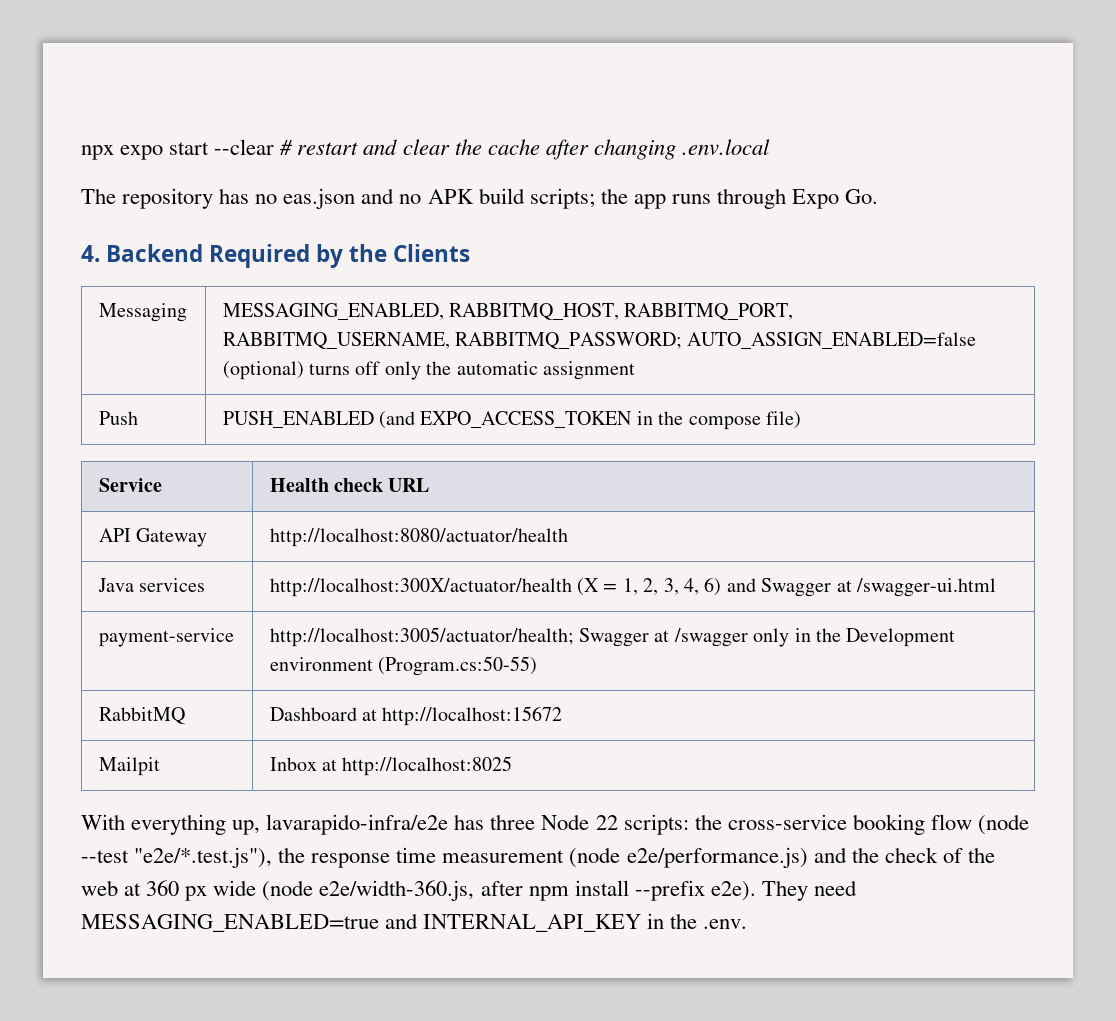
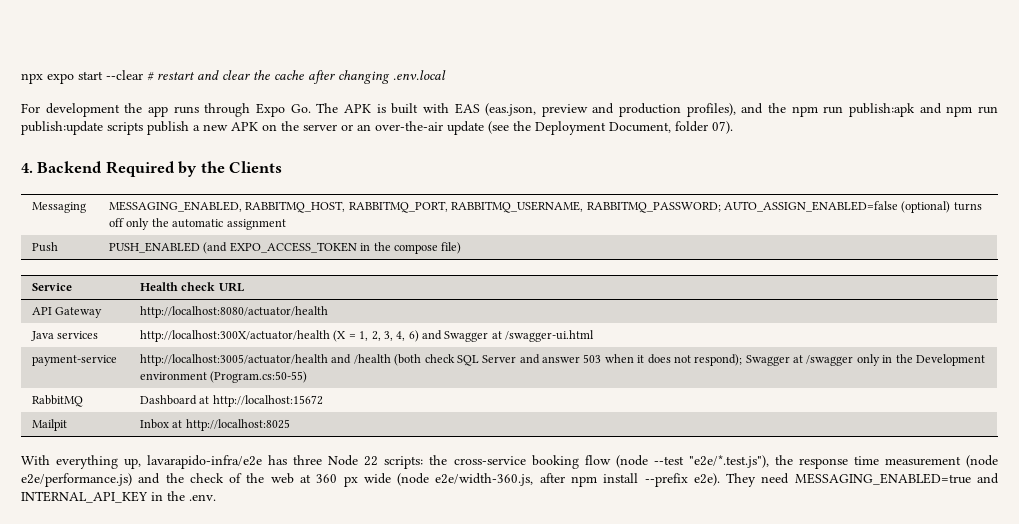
[81,188,595,209] The repository has no eas.json and no APK build scripts; -> [21,103,120,117] For development
(879, 196) none -> [316,103,999,117] [21,121,733,135] The APK is built with EAS (eas.json, preview and production profiles), and the npm run publish:apk and npm run publish:update scripts publish a new APK on the server or an over-the-air update (see the Deployment Document, folder 07).
[269,627,574,647] http://localhost:3005/actuator/health; -> [140,354,743,366] http://localhost:3005/actuator/health and /health (both check SQL Server and answer 503 when it does not respond);

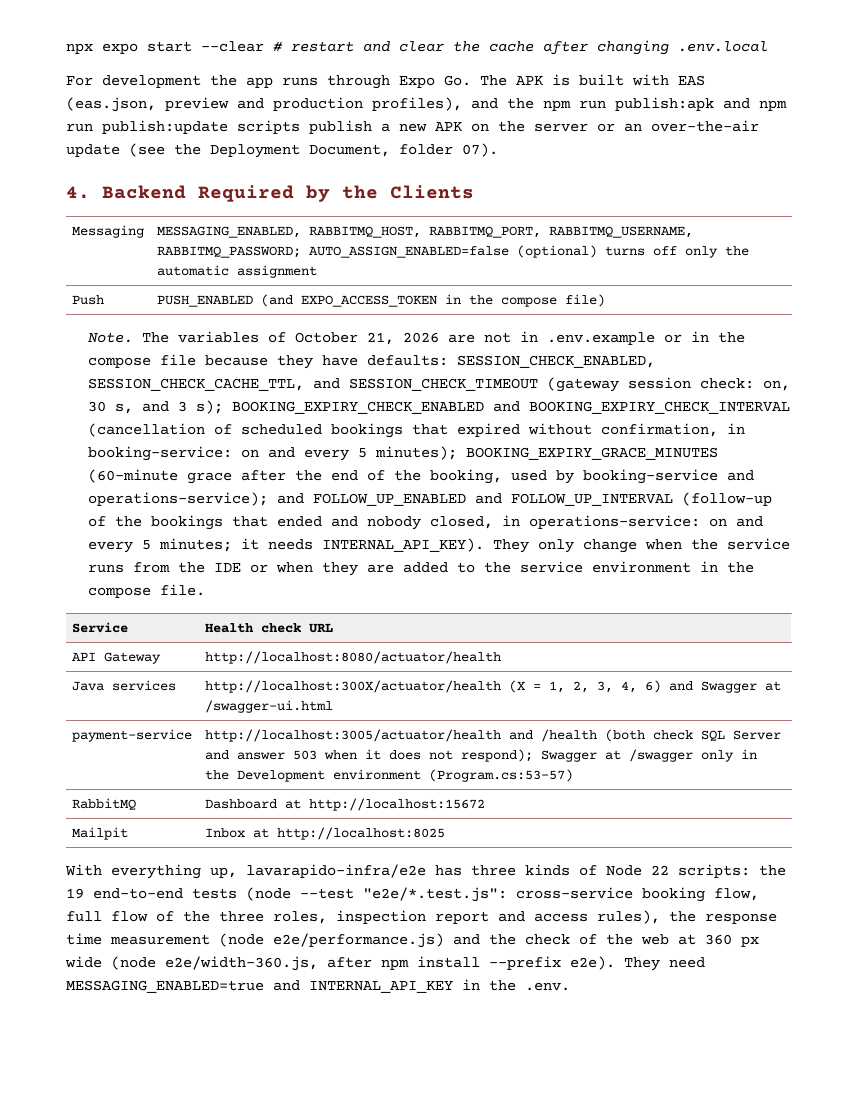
(462, 248) none -> [87,331,745,345] [87,354,655,369] [87,377,790,392] [87,400,790,414] [87,423,745,438] [87,446,718,461] [87,469,754,484] [87,492,772,506] [87,515,763,530] [87,538,790,553] [87,561,754,576] [87,584,205,598] // Note. The variables of October 21, 2026 are not in .env.example or in the compose file because they have defaults: SESSION_CHECK_ENABLED, SESSION_CHECK_CACHE_TTL, and SESSION_CHECK_TIMEOUT (gateway session check: on, 30 s, and 3 s); BOOKING_EXPIRY_CHECK_ENABLED and BOOKING_EXPIRY_CHECK_INTERVAL (cancellation of scheduled bookings that expired without confirmation, in booking-service: on and every 5 minutes); BOOKING_EXPIRY_GRACE_MINUTES (60-minute grace after the end of the booking, used by booking-service and operations-service); and FOLLOW_UP_ENABLED and FOLLOW_UP_INTERVAL (follow-up of the bookings that ended and nobody closed, in operations-service: on and every 5 minutes; it needs INTERNAL_API_KEY). They only change when the service runs from the IDE or when they are added to the service environment in the compose file.
[210,371,308,383] (Program.cs:50-55) -> [429,769,574,782] (Program.cs:53-57)
(323, 460) none -> [525,864,597,876] kinds of
[453,455,769,469] cross-service booking flow (node --test "e2e/*.test.js"), -> [66,887,759,902] [66,910,660,924] 19 end-to-end tests (node --test "e2e/*.test.js": cross-service booking flow, full flow of the three roles, inspection report and access rules),

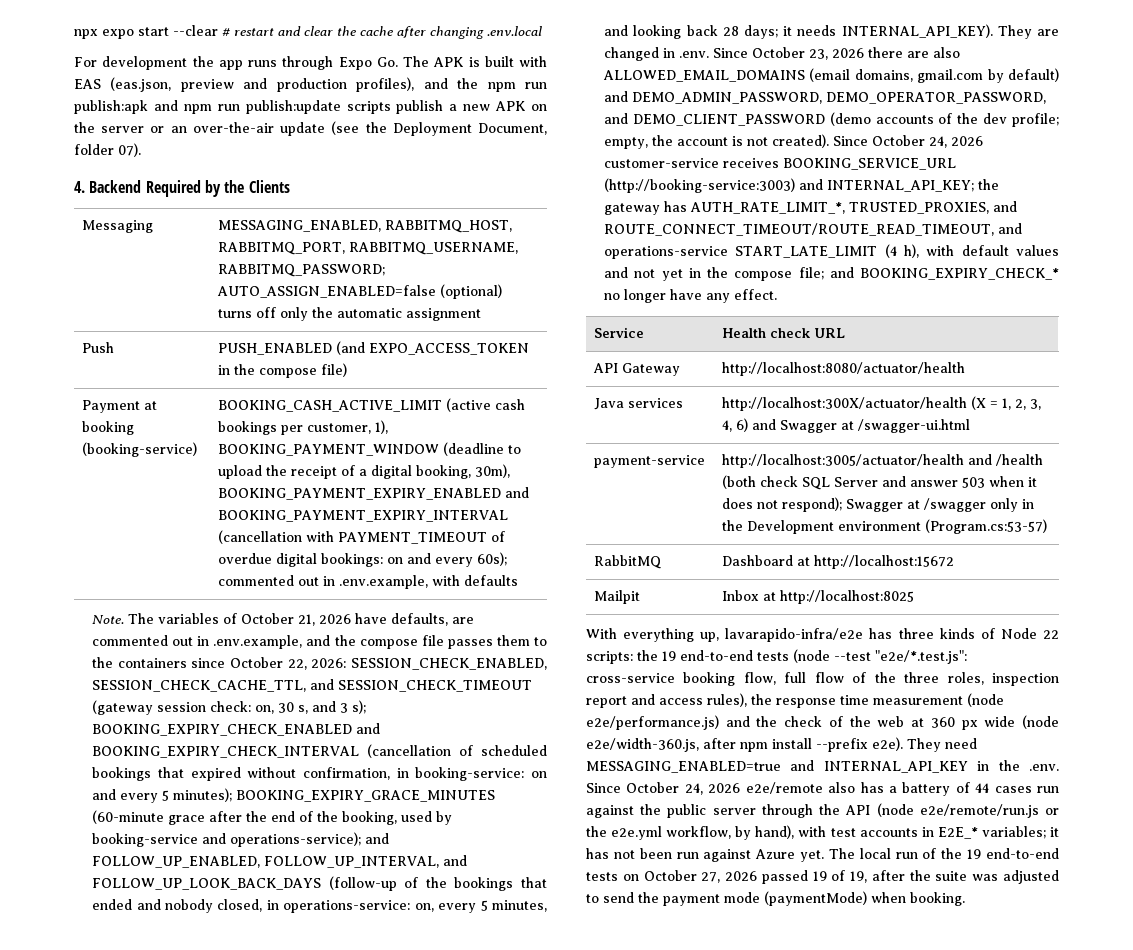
(606, 300) none -> [82,400,158,413] [82,421,135,435] [82,442,198,457] [218,398,526,412] [218,420,389,435] [218,442,522,456] [218,464,511,479] [218,487,530,500] [218,510,509,522] [218,530,506,544] [218,552,508,567] [218,575,519,589] // Payment at booking (booking-service) | BOOKING_CASH_ACTIVE_LIMIT (active cash bookings per customer, 1), BOOKING_PAYMENT_WINDOW (deadline to upload the receipt of a digital booking, 30m), BOOKING_PAYMENT_EXPIRY_ENABLED and BOOKING_PAYMENT_EXPIRY_INTERVAL (cancellation with PAYMENT_TIMEOUT of overdue digital bookings: on and every 60s); commented out in .env.example, with defaults
[447,331,745,345] [87,354,448,369] are not in .env.example or in the compose file because they have defaults: -> [355,613,475,626] [92,635,547,649] [92,657,347,670] have defaults, are commented out in .env.example, and the compose file passes them to the containers since October 22, 2026:
[312,493,673,506] FOLLOW_UP_ENABLED and FOLLOW_UP_INTERVAL -> [92,855,468,868] [92,878,322,890] FOLLOW_UP_ENABLED, FOLLOW_UP_INTERVAL, and FOLLOW_UP_LOOK_BACK_DAYS
[708,516,763,527] [87,538,790,553] [87,561,754,576] [87,584,205,598] on and every 5 minutes; it needs INTERNAL_API_KEY). They only change when the service runs from the IDE or when they are added to the service environment in the compose file. -> [414,900,548,913] [604,24,1059,39] [604,47,961,61] [603,68,1059,83] [604,91,1047,104] [604,112,1059,127] [604,134,984,149] [604,158,957,170] [604,178,1000,193] [604,201,1018,215] [604,223,1023,236] [604,244,1059,259] [604,267,1059,281] [604,289,778,303] on, every 5 minutes, and looking back 28 days; it needs INTERNAL_API_KEY). They are changed in .env. Since October 23, 2026 there are also ALLOWED_EMAIL_DOMAINS (email domains, gmail.com by default) and DEMO_ADMIN_PASSWORD, DEMO_OPERATOR_PASSWORD, and DEMO_CLIENT_PASSWORD (demo accounts of the dev profile; empty, the account is not created). Since October 24, 2026 customer-service receives BOOKING_SERVICE_URL (http://booking-service:3003) and INTERNAL_API_KEY; the gateway has AUTH_RATE_LIMIT_*, TRUSTED_PROXIES, and ROUTE_CONNECT_TIMEOUT/ROUTE_READ_TIMEOUT, and operations-service START_LATE_LIMIT (4 h), with default values and not yet in the compose file; and BOOKING_EXPIRY_CHECK_* no longer have any effect.
(570, 986) none -> [586,782,1059,796] [586,803,1059,818] [586,825,1059,840] [586,848,1059,862] [586,870,1059,884] [586,891,965,906] Since October 24, 2026 e2e/remote also has a battery of 44 cases run against the public server through the API (node e2e/remote/run.js or the e2e.yml workflow, by hand), with test accounts in E2E_* variables; it has not been run against Azure yet. The local run of the 19 end-to-end tests on October 27, 2026 passed 19 of 19, after the suite was adjusted to send the payment mode (paymentMode) when booking.

